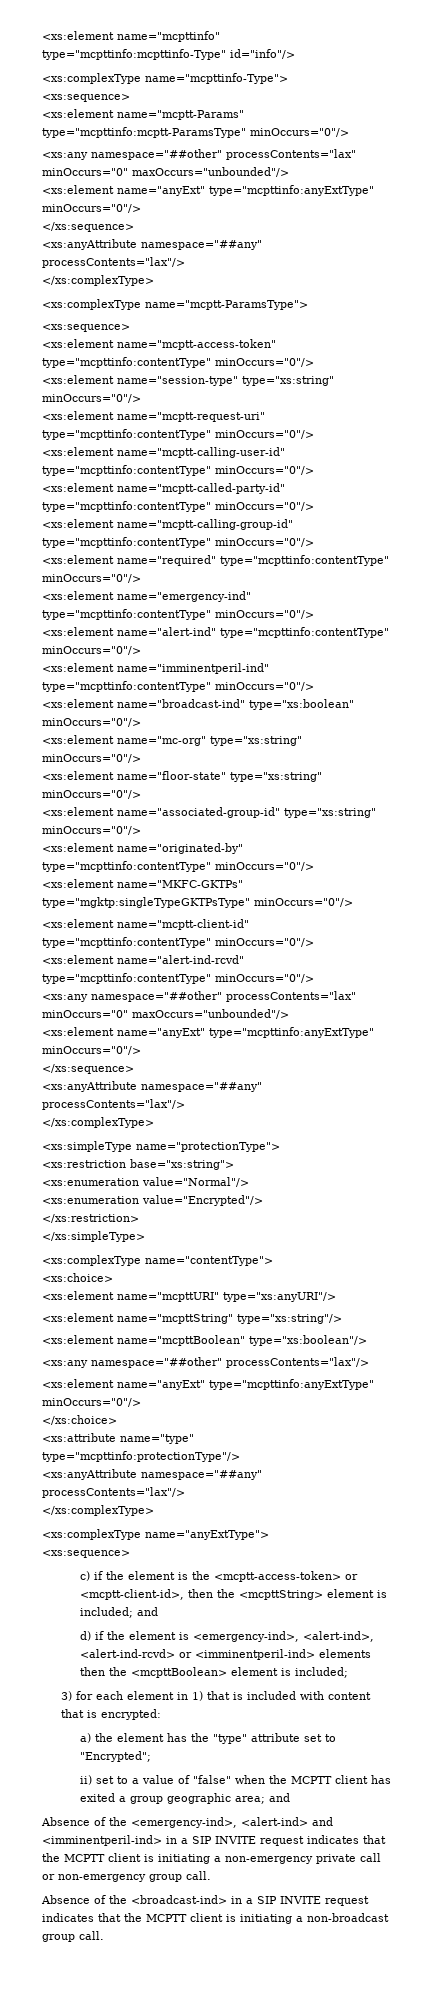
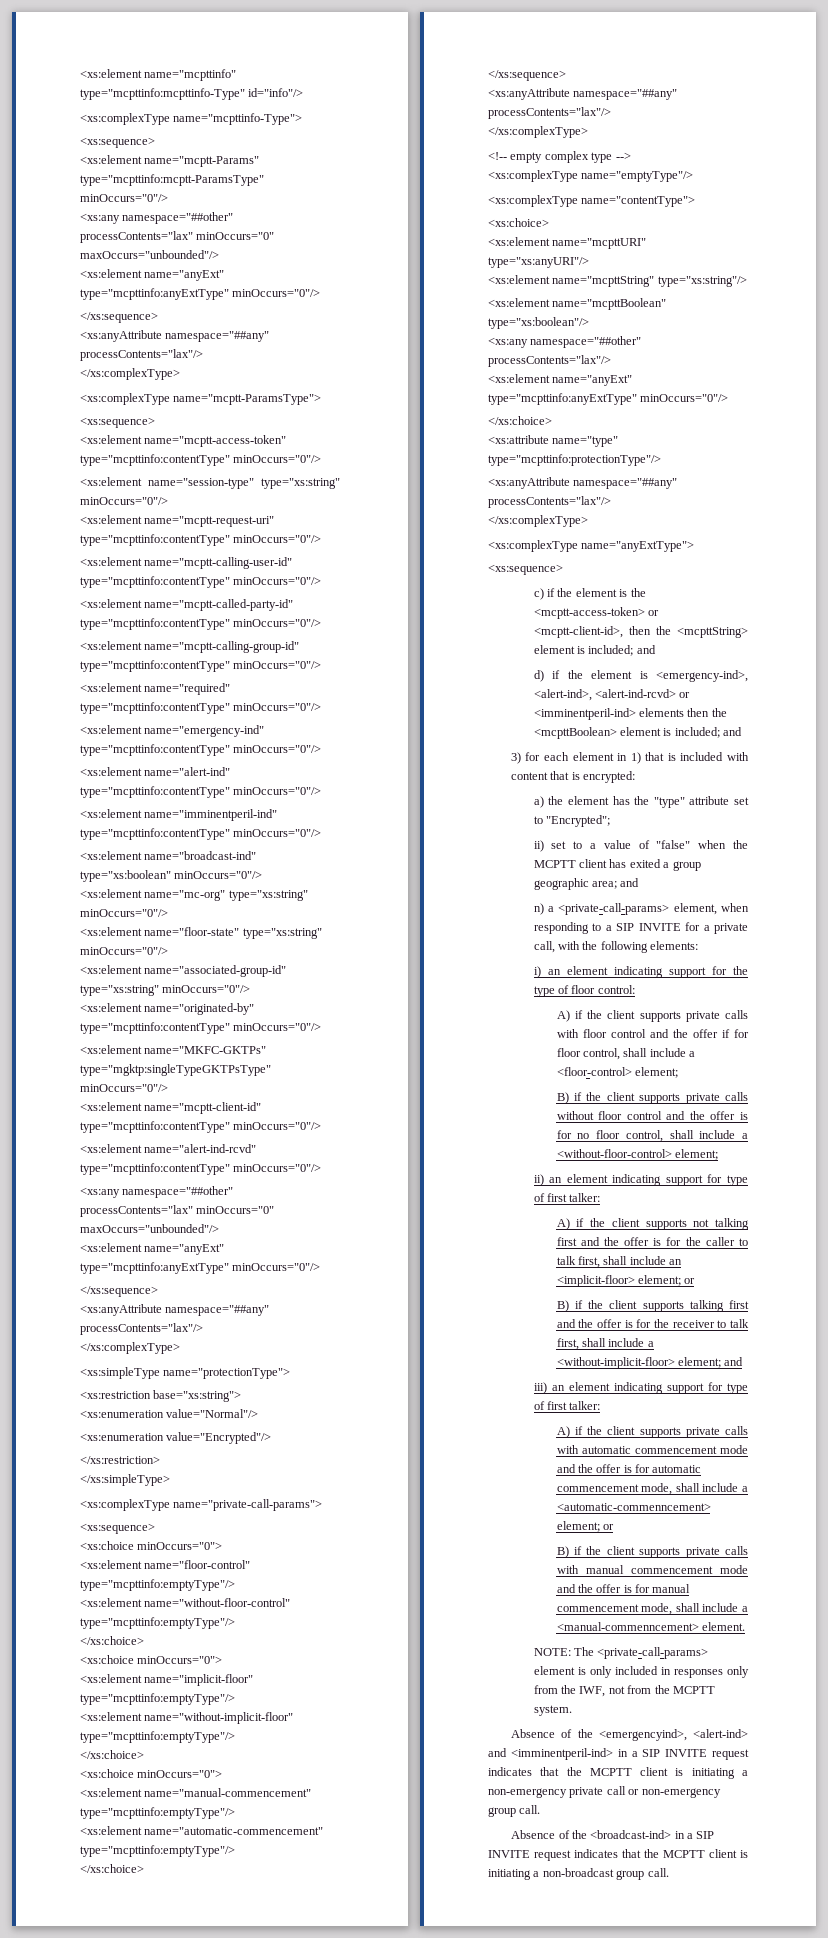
(145, 1236) none -> [80,1499,323,1511] [80,1523,155,1534] [80,1541,223,1550] [80,1560,251,1569] [80,1579,235,1591] [80,1598,291,1607] [80,1617,235,1629] [80,1636,144,1645] [80,1655,223,1664] [80,1674,254,1686] [80,1693,235,1705] [80,1712,294,1724] [80,1731,235,1743] [80,1750,144,1759] [80,1769,223,1778] [80,1788,312,1797] [80,1807,235,1819] [80,1826,324,1835] [80,1845,235,1857] [80,1864,144,1873] [488,70,566,81] [488,88,678,100] [488,107,611,119] [488,126,588,138] [488,151,631,163] [488,170,694,182] // <xs:complexType name="private-call-params"> // <xs:sequence> // <xs:choice minOccurs="0"> // <xs:element name="floor-control" type="mcpttinfo:emptyType"/> // <xs:element name="without-floor-control" type="mcpttinfo:emptyType"/> // </xs:choice> // <xs:choice minOccurs="0"> // <xs:element name="implicit-floor" type="mcpttinfo:emptyType"/> // <xs:element name="without-implicit-floor" type="mcpttinfo:emptyType"/> // </xs:choice> // <xs:choice minOccurs="0"> // <xs:element name="manual-commencement" type="mcpttinfo:emptyType"/> // <xs:element name="automatic-commencement" type="mcpttinfo:emptyType"/> // </xs:choice> // </xs:sequence> // <xs:anyAttribute namespace="##any" processContents="lax"/> // </xs:complexType> // <!-- empty complex type --> // <xs:complexType name="emptyType"/>
(349, 1672) none -> [723,727,743,736] and
[41,1817,237,1828] // Absence of the <emergency-ind>, -> [533,903,749,915] [533,922,748,934] [533,941,699,953] [533,966,748,978] [533,985,635,997] [556,1010,748,1022] [556,1029,749,1038] [556,1048,695,1060] [556,1067,678,1078] [556,1092,748,1104] [556,1111,748,1120] [556,1130,748,1142] [556,1149,718,1160] [533,1174,748,1186] [533,1193,601,1202] [556,1218,749,1230] [556,1237,748,1246] [556,1256,682,1268] [556,1275,696,1287] [556,1300,749,1312] [556,1319,749,1328] [556,1338,654,1350] [556,1357,744,1369] [533,1382,748,1394] [533,1401,601,1410] [556,1426,748,1438] [556,1445,748,1454] [556,1464,702,1473] [556,1483,748,1495] [556,1503,711,1511] [556,1521,614,1532] [556,1546,748,1558] [556,1565,748,1574] [556,1584,691,1593] [556,1603,748,1615] [556,1622,745,1631] [533,1647,709,1659] [533,1666,749,1678] [533,1685,715,1697] [533,1705,572,1716] [511,1729,687,1741] // n) a <private-call-params> element, when responding to a SIP INVITE for a private call, with the following elements: // i) an element indicating support for the type of floor control: // A) if the client supports private calls with floor control and the offer if for floor control, shall include a <floor-control> element; // B) if the client supports private calls without floor control and the offer is for no floor control, shall include a <without-floor-control> element; // ii) an element indicating support for type of first talker: // A) if the client supports not talking first and the offer is for the caller to talk first, shall include an <implicit-floor> element; or // B) if the client supports talking first and the offer is for the receiver to talk first, shall include a <without-implicit-floor> element; and // iii) an element indicating support for type of first talker: // A) if the client supports private calls with automatic commencement mode and the offer is for automatic commencement mode, shall include a <automatic-commenncement> element; or // B) if the client supports private calls with manual commencement mode and the offer is for manual commencement mode, shall include a <manual-commenncement> element. // NOTE: The <private-call-params> element is only included in responses only from the IWF, not from the MCPTT system. // Absence of the <emergencyind>,

